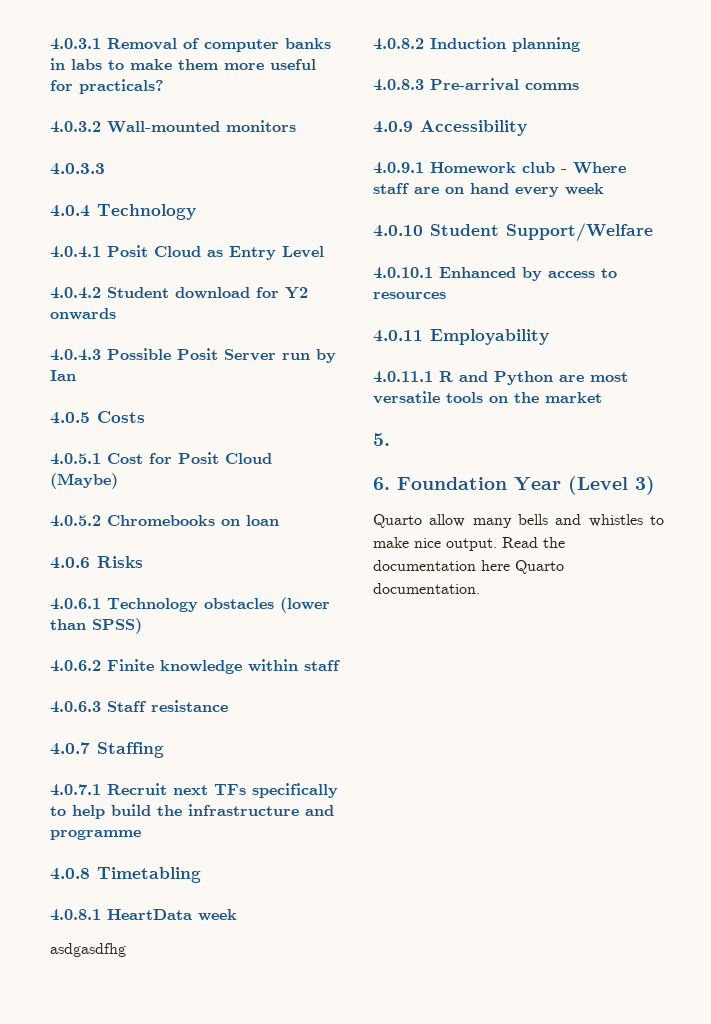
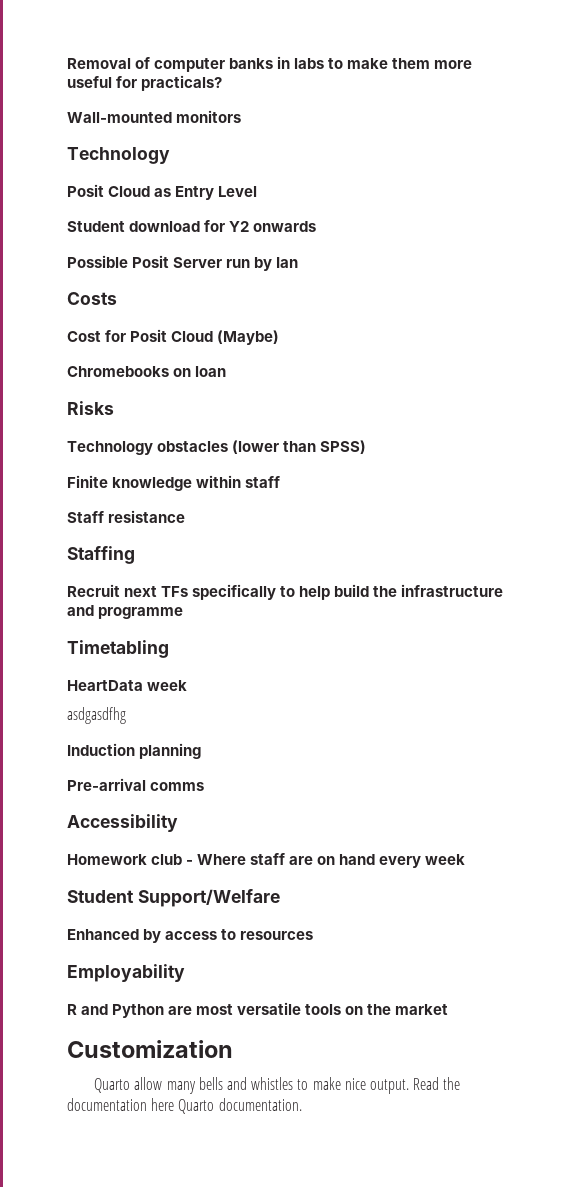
[50,38,101,50] 4.0.3.1 -> (67, 63) none
[50,121,101,133] 4.0.3.2 -> (223, 83) none
[50,163,105,175] [50,205,90,217] 4.0.3.3 // 4.0.4 -> (242, 116) none
[50,246,101,258] 4.0.4.1 -> (170, 155) none
[50,287,101,299] 4.0.4.2 -> (258, 191) none
[50,349,101,361] 4.0.4.3 -> (317, 226) none
[50,412,90,424] 4.0.5 -> (299, 262) none
[50,453,101,465] 4.0.5.1 -> (117, 298) none
[50,515,101,527] 4.0.5.2 -> (280, 337) none
[50,557,90,569] 4.0.6 -> (227, 371) none
[50,598,101,610] 4.0.6.1 -> (114, 408) none
[50,660,101,672] 4.0.6.2 -> (367, 447) none
[50,701,101,713] 4.0.6.3 -> (281, 482) none
[50,742,90,755] 4.0.7 -> (186, 516) none
[50,784,101,796] 4.0.7.1 -> (135, 555) none
[50,868,90,880] 4.0.8 -> (184, 613) none
[50,909,101,921] 4.0.8.1 -> (169, 649) none
[373,38,424,50] 4.0.8.2 -> (126, 715) none
[373,79,424,91] 4.0.8.3 -> (202, 751) none
[373,121,413,133] 4.0.9 -> (205, 786) none
[373,162,424,174] 4.0.9.1 -> (178, 823) none
[373,225,423,237] 4.0.10 -> (466, 859) none
[373,267,433,279] 4.0.10.1 -> (280, 898) none
[373,330,423,342] 4.0.11 -> (314, 935) none
[373,371,433,383] 4.0.11.1 -> (185, 973) none
[373,433,390,446] [373,476,655,495] 5. // 6. Foundation Year (Level 3) -> [67,1040,233,1058] Customization

